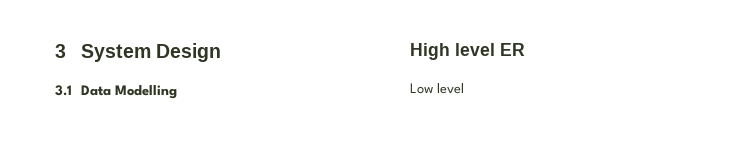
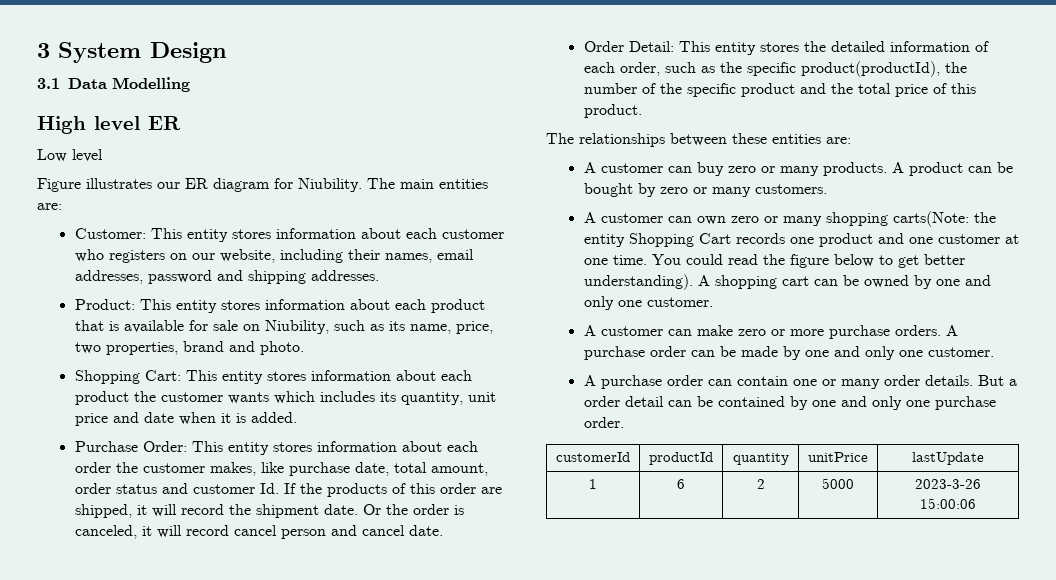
(464, 88) none -> [37,178,488,192] [37,203,62,210] [74,228,504,242] [74,249,474,263] [74,270,379,284] [74,299,485,313] [74,320,493,334] [74,341,304,355] [74,370,472,384] [74,391,496,405] [74,412,297,426] [74,441,478,455] [74,462,488,476] [74,483,502,497] [74,504,464,518] [74,525,443,539] [583,41,989,55] [583,61,967,77] [583,83,976,97] [583,104,642,118] [546,133,851,147] [583,162,1013,176] [583,183,827,197] [583,211,996,227] [583,233,1019,247] [583,254,965,268] [583,274,991,290] [583,296,713,310] [583,325,958,339] [583,346,994,360] [583,375,1017,389] [583,396,996,410] [583,417,624,428] [556,452,630,462] [649,452,713,465] [732,453,789,465] [808,452,868,462] [912,452,984,465] [589,479,597,489] [677,479,685,489] [756,479,765,489] [822,478,854,489] [915,479,981,489] [920,498,976,509] // Figure illustrates our ER diagram for Niubility. The main entities are: // Customer: This entity stores information about each customer who registers on our website, including their names, email addresses, password and shipping addresses. // Product: This entity stores information about each product that is available for sale on Niubility, such as its name, price, two properties, brand and photo. // Shopping Cart: This entity stores information about each product the customer wants which includes its quantity, unit price and date when it is added. // Purchase Order: This entity stores information about each order the customer makes, like purchase date, total amount, order status and customer Id. If the products of this order are shipped, it will record the shipment date. Or the order is canceled, it will record cancel person and cancel date. // Order Detail: This entity stores the detailed information of each order, such as the specific product(productId), the number of the specific product and the total price of this product. // The relationships between these entities are: // A customer can buy zero or many products. A product can be bought by zero or many customers. // A customer can own zero or many shopping carts(Note: the entity Shopping Cart records one product and one customer at one time. You could read the figure below to get better understanding). A shopping cart can be owned by one and only one customer. // A customer can make zero or more purchase orders. A purchase order can be made by one and only one customer. // A purchase order can contain one or many order details. But a order detail can be contained by one and only one purchase order. // customerId | productId | quantity | unitPrice | lastUpdate // 1 | 6 | 2 | 5000 | 2023-3-26 15:00:06

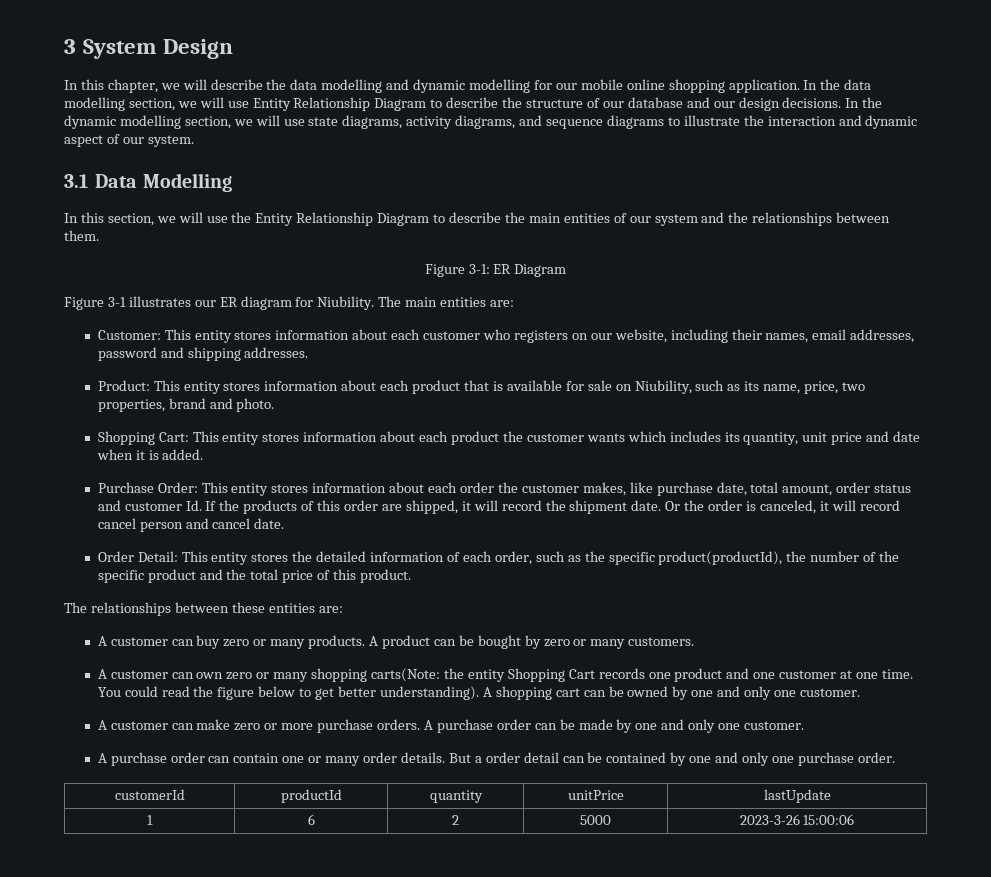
[37,77,190,92] [37,116,181,134] [37,149,103,162] [37,178,81,192] 3.1 Data Modelling // High level ER // Low level // Figure -> [64,79,872,93] [64,97,883,111] [64,115,918,129] [64,134,194,147] [64,173,232,192] [64,212,891,226] [64,230,99,241] [424,264,567,277] [64,297,126,310] In this chapter, we will describe the data modelling and dynamic modelling for our mobile online shopping application. In the data modelling section, we will use Entity Relationship Diagram to describe the structure of our database and our design decisions. In the dynamic modelling section, we will use state diagrams, activity diagrams, and sequence diagrams to illustrate the interaction and dynamic aspect of our system. // 3.1 Data Modelling // In this section, we will use the Entity Relationship Diagram to describe the main entities of our system and the relationships between them. // Figure 3-1: ER Diagram // Figure 3-1

